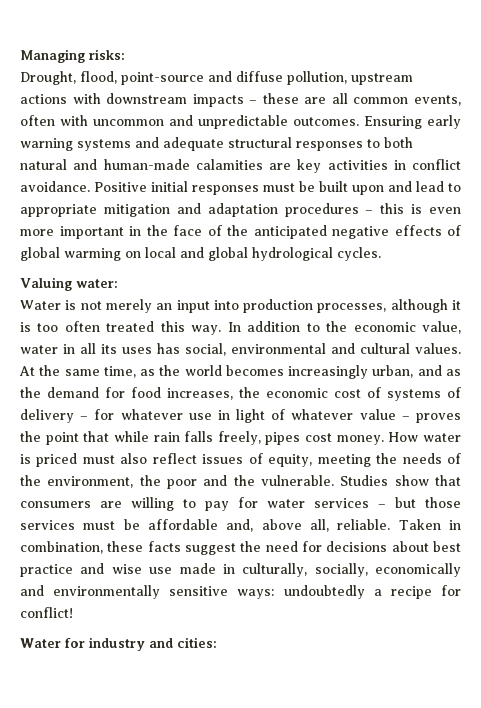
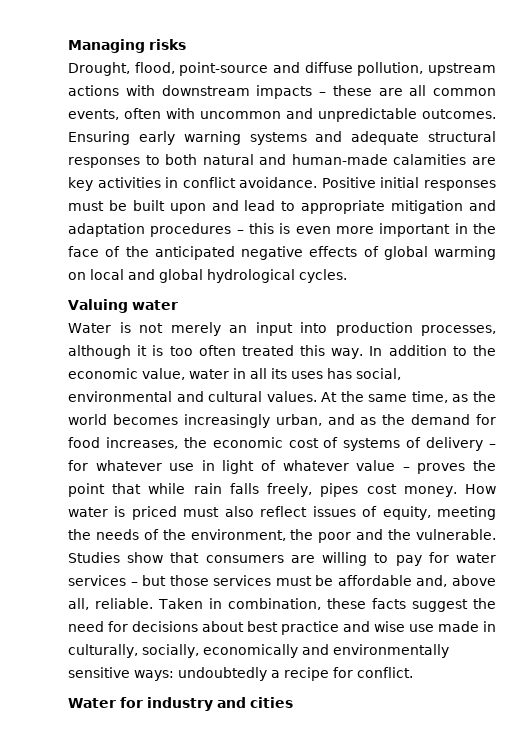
[89,49,125,60] risks: -> [149,39,186,50] risks
[76,279,118,288] water: -> [132,300,178,310] water
[20,607,73,618] conflict! -> [357,667,413,678] conflict.
[177,637,217,648] cities: -> [250,697,293,708] cities

